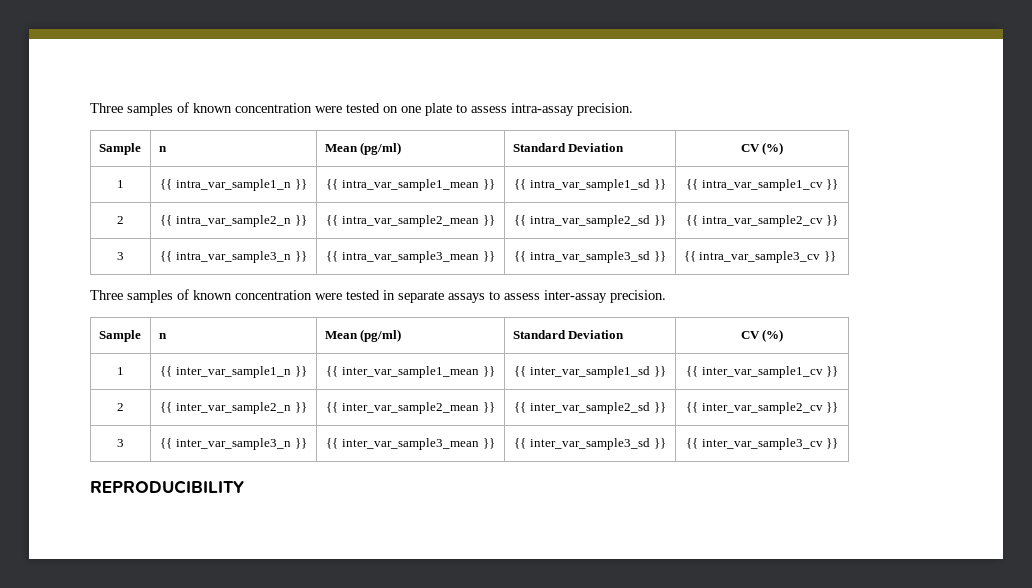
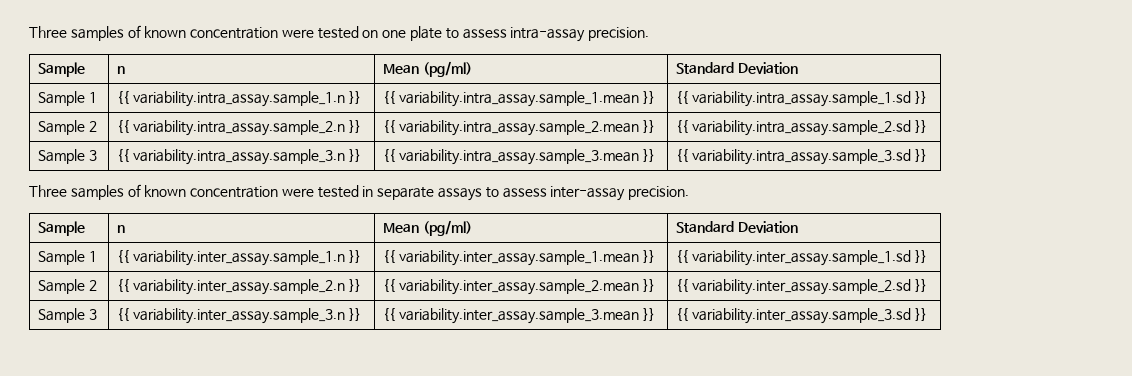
[740,142,784,155] [117,180,124,188] [160,179,307,191] [326,179,495,191] [514,179,666,191] [685,179,839,191] [117,216,124,224] [160,215,307,227] [326,215,495,227] [514,215,666,227] [685,215,839,227] [117,252,124,260] [160,251,307,263] [326,251,495,263] [514,251,666,263] [683,251,821,263] | CV (%) // 1 | {{ intra_var_sample1_n }} | {{ intra_var_sample1_mean }} | {{ intra_var_sample1_sd }} | {{ intra_var_sample1_cv }} // 2 | {{ intra_var_sample2_n }} | {{ intra_var_sample2_mean }} | {{ intra_var_sample2_sd }} | {{ intra_var_sample2_cv }} // 3 | {{ intra_var_sample3_n }} | {{ intra_var_sample3_mean }} | {{ intra_var_sample3_sd }} | {{ intra_var_sample3_cv -> [38,91,98,106] [117,91,361,107] [383,91,655,107] [676,91,927,107] [38,120,98,135] [117,120,361,136] [383,120,655,136] [676,120,927,136] [38,149,98,164] [117,149,361,165] [383,149,655,165] [676,149,912,165] // Sample 1 | {{ variability.intra_assay.sample_1.n }} | {{ variability.intra_assay.sample_1.mean }} | {{ variability.intra_assay.sample_1.sd }} // Sample 2 | {{ variability.intra_assay.sample_2.n }} | {{ variability.intra_assay.sample_2.mean }} | {{ variability.intra_assay.sample_2.sd }} // Sample 3 | {{ variability.intra_assay.sample_3.n }} | {{ variability.intra_assay.sample_3.mean }} | {{ variability.intra_assay.sample_3.sd
[740,329,784,342] [117,367,124,375] [160,366,307,378] [326,366,495,378] [514,366,666,378] [685,366,839,378] [117,403,124,411] [160,402,307,414] [326,402,495,414] [514,402,666,414] [685,402,839,414] [117,439,124,447] [160,438,307,450] [326,438,495,450] [514,438,666,450] [685,438,839,450] [90,480,244,494] | CV (%) // 1 | {{ inter_var_sample1_n }} | {{ inter_var_sample1_mean }} | {{ inter_var_sample1_sd }} | {{ inter_var_sample1_cv }} // 2 | {{ inter_var_sample2_n }} | {{ inter_var_sample2_mean }} | {{ inter_var_sample2_sd }} | {{ inter_var_sample2_cv }} // 3 | {{ inter_var_sample3_n }} | {{ inter_var_sample3_mean }} | {{ inter_var_sample3_sd }} | {{ inter_var_sample3_cv }} // REPRODUCIBILITY -> [38,250,98,265] [117,250,361,266] [383,250,655,266] [676,250,927,266] [38,279,98,294] [117,279,361,295] [383,279,655,295] [676,279,927,295] [38,308,98,323] [117,308,361,324] [383,308,655,324] [676,308,927,324] // Sample 1 | {{ variability.inter_assay.sample_1.n }} | {{ variability.inter_assay.sample_1.mean }} | {{ variability.inter_assay.sample_1.sd }} // Sample 2 | {{ variability.inter_assay.sample_2.n }} | {{ variability.inter_assay.sample_2.mean }} | {{ variability.inter_assay.sample_2.sd }} // Sample 3 | {{ variability.inter_assay.sample_3.n }} | {{ variability.inter_assay.sample_3.mean }} | {{ variability.inter_assay.sample_3.sd }}

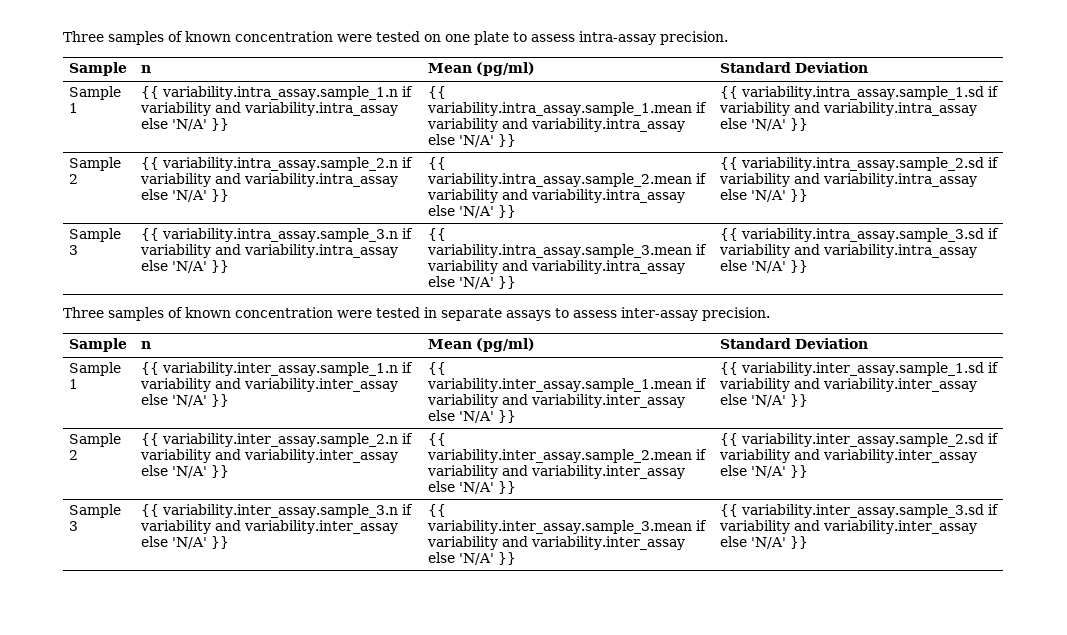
[348,91,361,104] [383,91,655,107] [676,91,912,107] }} | {{ variability.intra_assay.sample_1.mean }} | {{ variability.intra_assay.sample_1.sd -> [401,86,413,97] [139,102,398,116] [140,118,229,131] [427,86,446,99] [426,102,707,116] [426,118,685,132] [427,134,516,147] [719,86,999,100] [718,102,977,116] [719,118,786,131] if variability and variability.intra_assay else 'N/A' }} | {{ variability.intra_assay.sample_1.mean if variability and variability.intra_assay else 'N/A' }} | {{ variability.intra_assay.sample_1.sd if variability and variability.intra_assay else 'N/A'
[348,120,361,133] [383,120,655,136] [676,120,912,136] }} | {{ variability.intra_assay.sample_2.mean }} | {{ variability.intra_assay.sample_2.sd -> [401,157,413,168] [139,173,398,187] [140,189,229,202] [427,157,446,170] [426,173,707,187] [426,189,685,203] [427,205,516,218] [719,157,999,171] [718,173,977,187] [719,189,786,202] if variability and variability.intra_assay else 'N/A' }} | {{ variability.intra_assay.sample_2.mean if variability and variability.intra_assay else 'N/A' }} | {{ variability.intra_assay.sample_2.sd if variability and variability.intra_assay else 'N/A'
[348,149,361,162] [383,149,655,165] [676,149,912,165] }} | {{ variability.intra_assay.sample_3.mean }} | {{ variability.intra_assay.sample_3.sd -> [401,228,413,239] [139,244,398,258] [140,260,229,273] [427,228,446,241] [426,244,707,258] [426,260,685,274] [427,276,516,289] [719,228,999,242] [718,244,977,258] [719,260,786,273] if variability and variability.intra_assay else 'N/A' }} | {{ variability.intra_assay.sample_3.mean if variability and variability.intra_assay else 'N/A' }} | {{ variability.intra_assay.sample_3.sd if variability and variability.intra_assay else 'N/A'
[348,250,361,263] [383,250,655,266] [676,250,912,266] }} | {{ variability.inter_assay.sample_1.mean }} | {{ variability.inter_assay.sample_1.sd -> [401,362,413,373] [139,378,398,392] [140,394,229,407] [427,362,446,375] [426,378,707,392] [426,394,685,408] [427,410,516,423] [719,362,999,376] [718,378,977,392] [719,394,786,407] if variability and variability.inter_assay else 'N/A' }} | {{ variability.inter_assay.sample_1.mean if variability and variability.inter_assay else 'N/A' }} | {{ variability.inter_assay.sample_1.sd if variability and variability.inter_assay else 'N/A'
[348,279,361,292] [383,279,655,295] [676,279,912,295] }} | {{ variability.inter_assay.sample_2.mean }} | {{ variability.inter_assay.sample_2.sd -> [401,433,413,444] [139,449,398,463] [140,465,229,478] [427,433,446,446] [426,449,707,463] [426,465,685,479] [427,481,516,494] [719,433,999,447] [718,449,977,463] [719,465,786,478] if variability and variability.inter_assay else 'N/A' }} | {{ variability.inter_assay.sample_2.mean if variability and variability.inter_assay else 'N/A' }} | {{ variability.inter_assay.sample_2.sd if variability and variability.inter_assay else 'N/A'
[348,308,361,321] [383,308,655,324] [676,308,912,324] }} | {{ variability.inter_assay.sample_3.mean }} | {{ variability.inter_assay.sample_3.sd -> [401,504,413,515] [139,520,398,534] [140,536,229,549] [427,504,446,517] [426,520,707,534] [426,536,685,550] [427,552,516,565] [719,504,999,518] [718,520,977,534] [719,536,786,549] if variability and variability.inter_assay else 'N/A' }} | {{ variability.inter_assay.sample_3.mean if variability and variability.inter_assay else 'N/A' }} | {{ variability.inter_assay.sample_3.sd if variability and variability.inter_assay else 'N/A'

